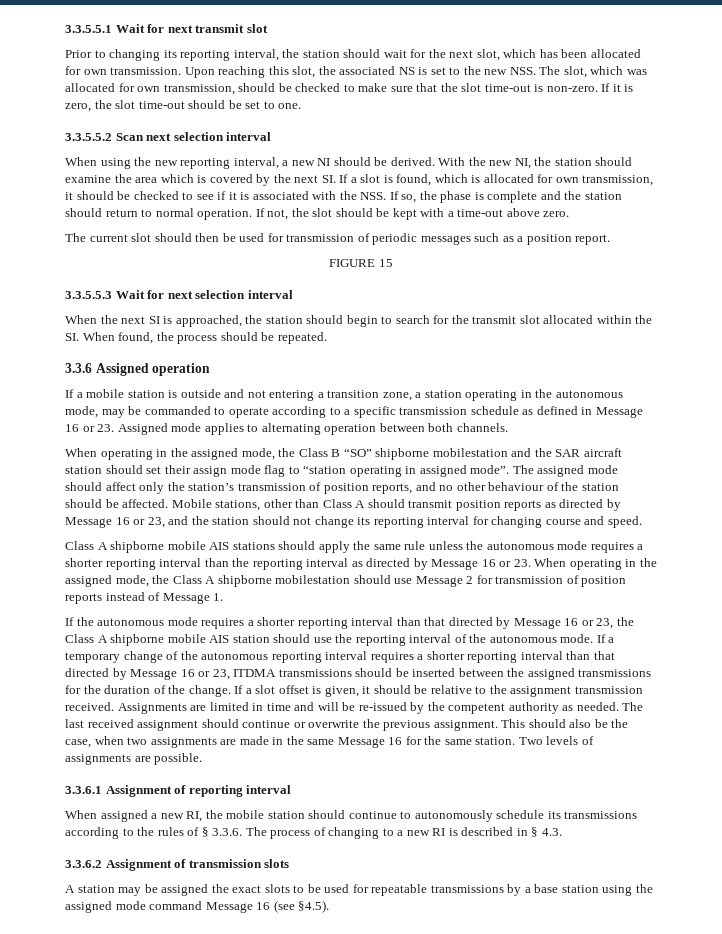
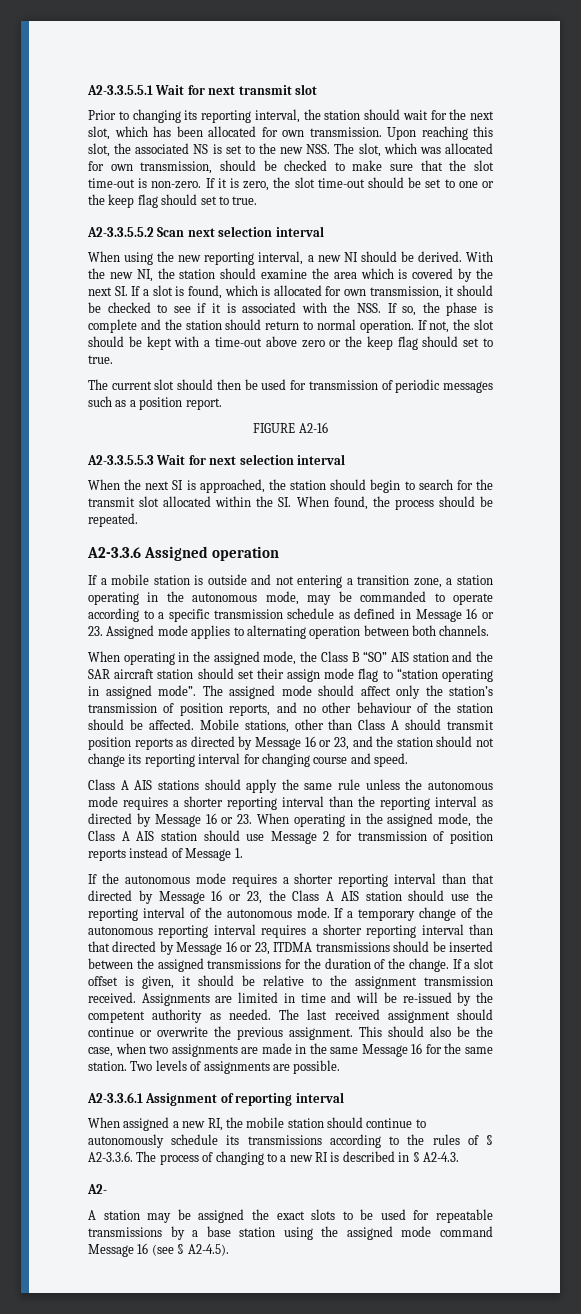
[65,25,112,33] 3.3.5.5.1 -> [87,85,153,95] A2-3.3.5.5.1
[278,103,302,109] [65,133,112,141] one. // 3.3.5.5.2 -> [458,181,494,188] [88,194,258,208] [87,227,154,237] one or the keep flag should set to true. // A2-3.3.5.5.2
[543,211,570,217] zero. -> [301,336,493,350] [88,355,113,364] zero or the keep flag should set to true.
[378,259,393,267] [65,291,112,299] 15 // 3.3.5.5.3 -> [298,422,328,433] [87,455,154,465] A2-16 // A2-3.3.5.5.3
[65,363,92,373] 3.3.6 -> [87,547,141,558] A2-3.3.6
[375,448,508,460] shipborne mobilestation -> [390,652,449,662] AIS station
[110,541,206,553] shipborne mobile -> (129, 785) none
[217,575,351,587] shipborne mobilestation -> [136,831,197,841] AIS station
[110,634,206,646] shipborne mobile -> (335, 896) none
[65,786,102,794] 3.3.6.1 -> [87,1092,143,1103] A2-3.3.6.1
[212,828,243,836] 3.3.6. -> [88,1151,133,1162] A2-3.3.6.
[541,828,562,836] [65,859,290,871] 4.3. // 3.3.6.2 Assignment of transmission slots -> [422,1152,459,1162] [87,1184,107,1194] A2-4.3. // A2-
[298,900,330,913] §4.5). -> [177,1244,229,1256] § A2-4.5).

